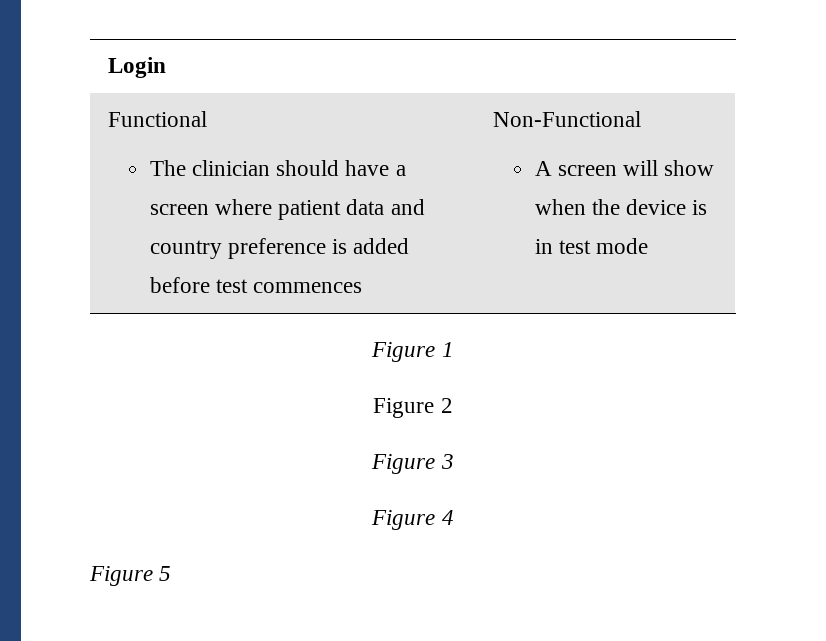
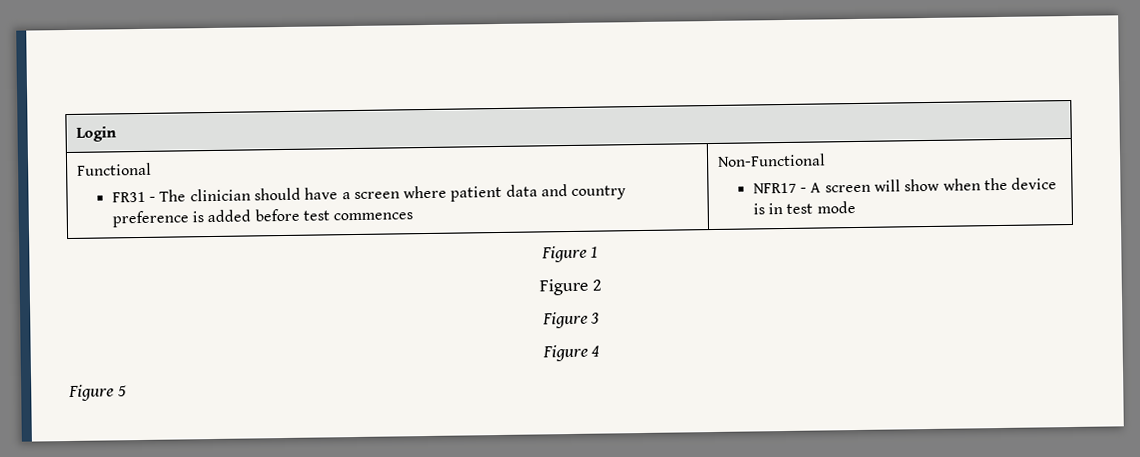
(207, 119) none -> [111,191,156,203] FR31 -
(641, 119) none -> [752,182,807,194] NFR17 -

